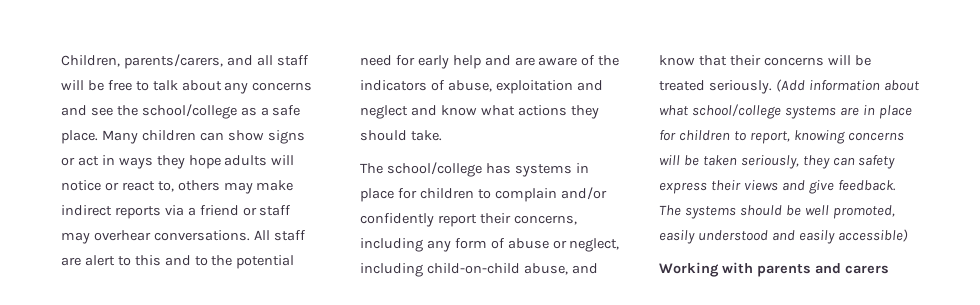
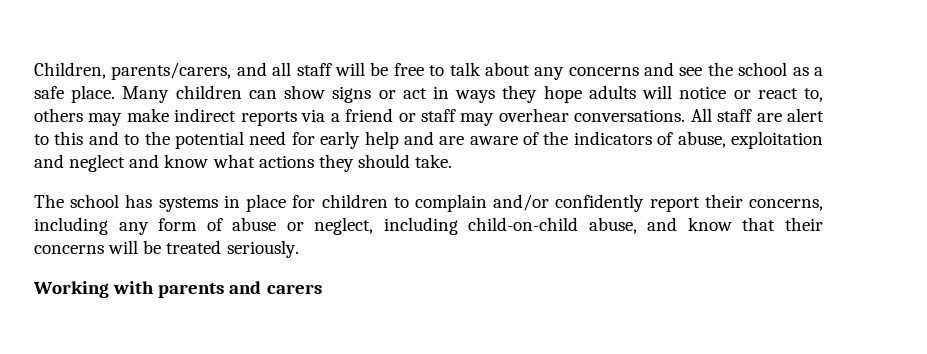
[141,104,237,119] school/college -> [738,62,788,76] school
[386,162,482,177] school/college -> [70,194,120,208] school
[775,79,920,92] [659,104,912,119] [659,130,904,144] [659,155,896,169] [659,180,896,194] [659,205,895,219] [659,229,908,244] (Add information about what school/college systems are in place for children to report, knowing concerns will be taken seriously, they can safety express their views and give feedback. The systems should be well promoted, easily understood and easily accessible) -> (299, 249) none

